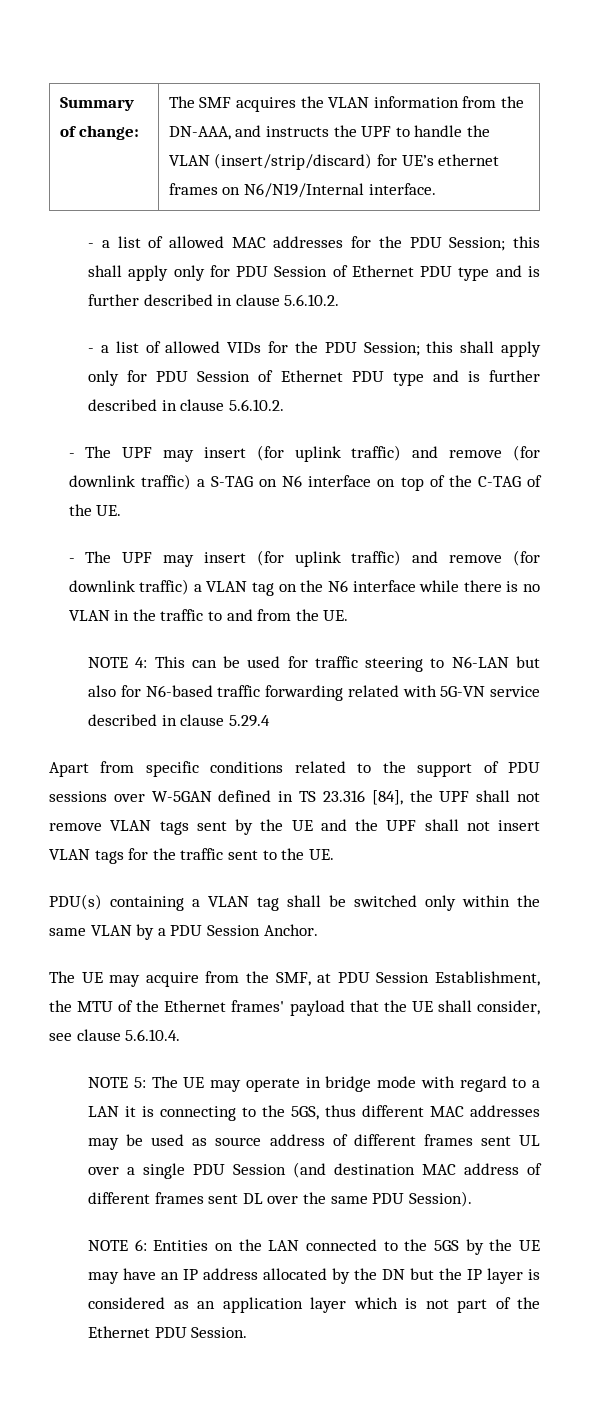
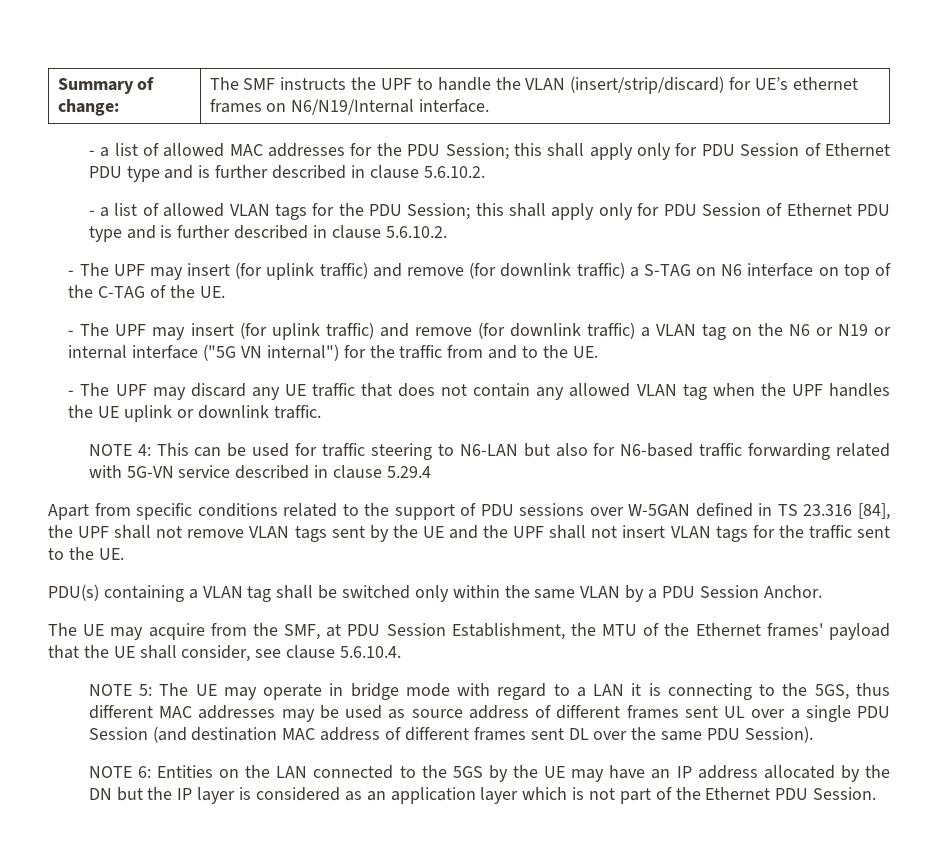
[235,96,524,112] [168,125,262,140] acquires the VLAN information from the DN-AAA, and -> (276, 84) none
[227,342,262,353] VIDs -> [229,204,307,220] VLAN tags
[352,580,540,592] [68,609,349,621] interface while there is no VLAN in the traffic to and from the UE. -> [815,324,892,336] [68,344,598,361] [68,383,890,400] [68,405,321,422] or N19 or internal interface ("5G VN internal") for the traffic from and to the UE. // - The UPF may discard any UE traffic that does not contain any allowed VLAN tag when the UPF handles the UE uplink or downlink traffic.

